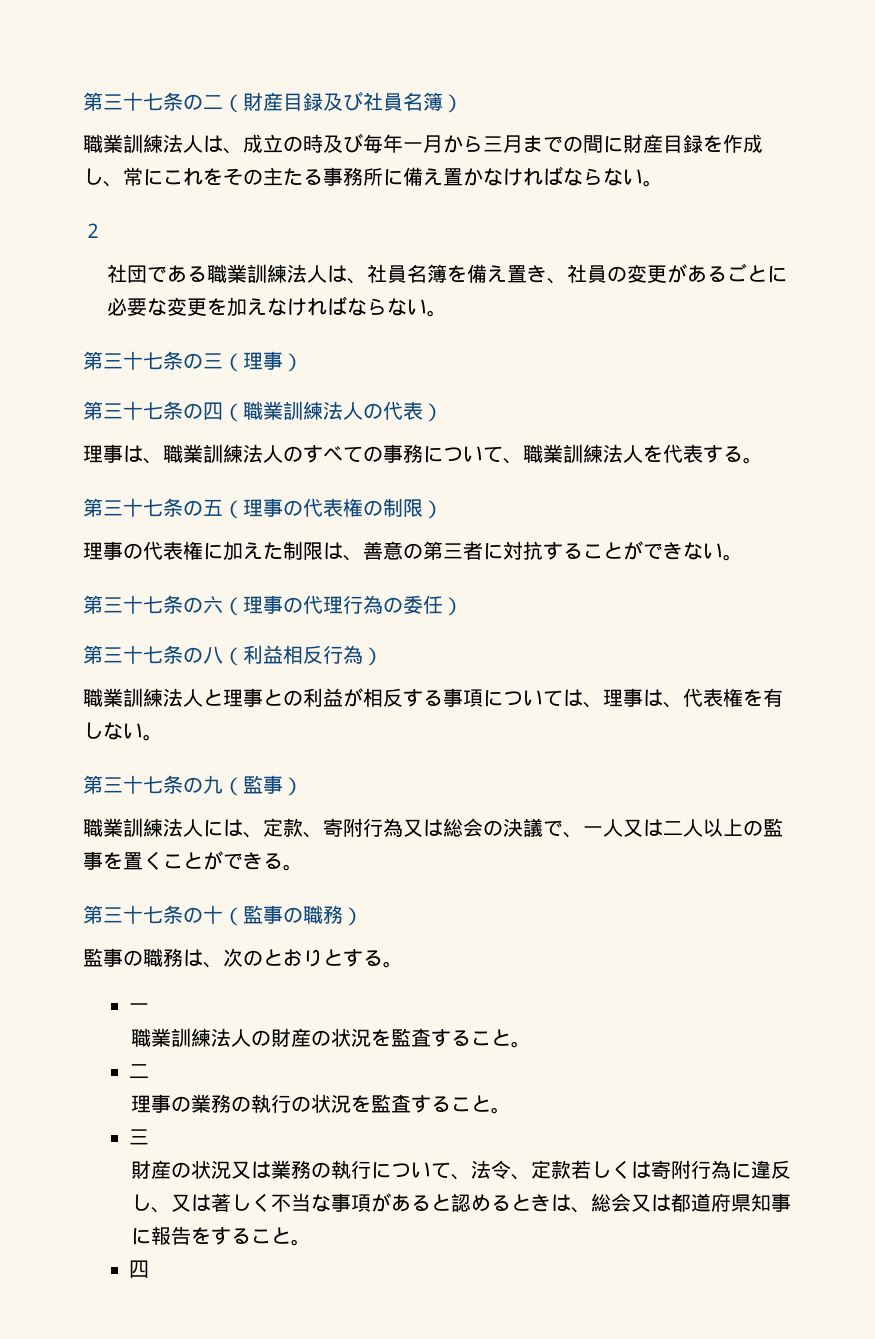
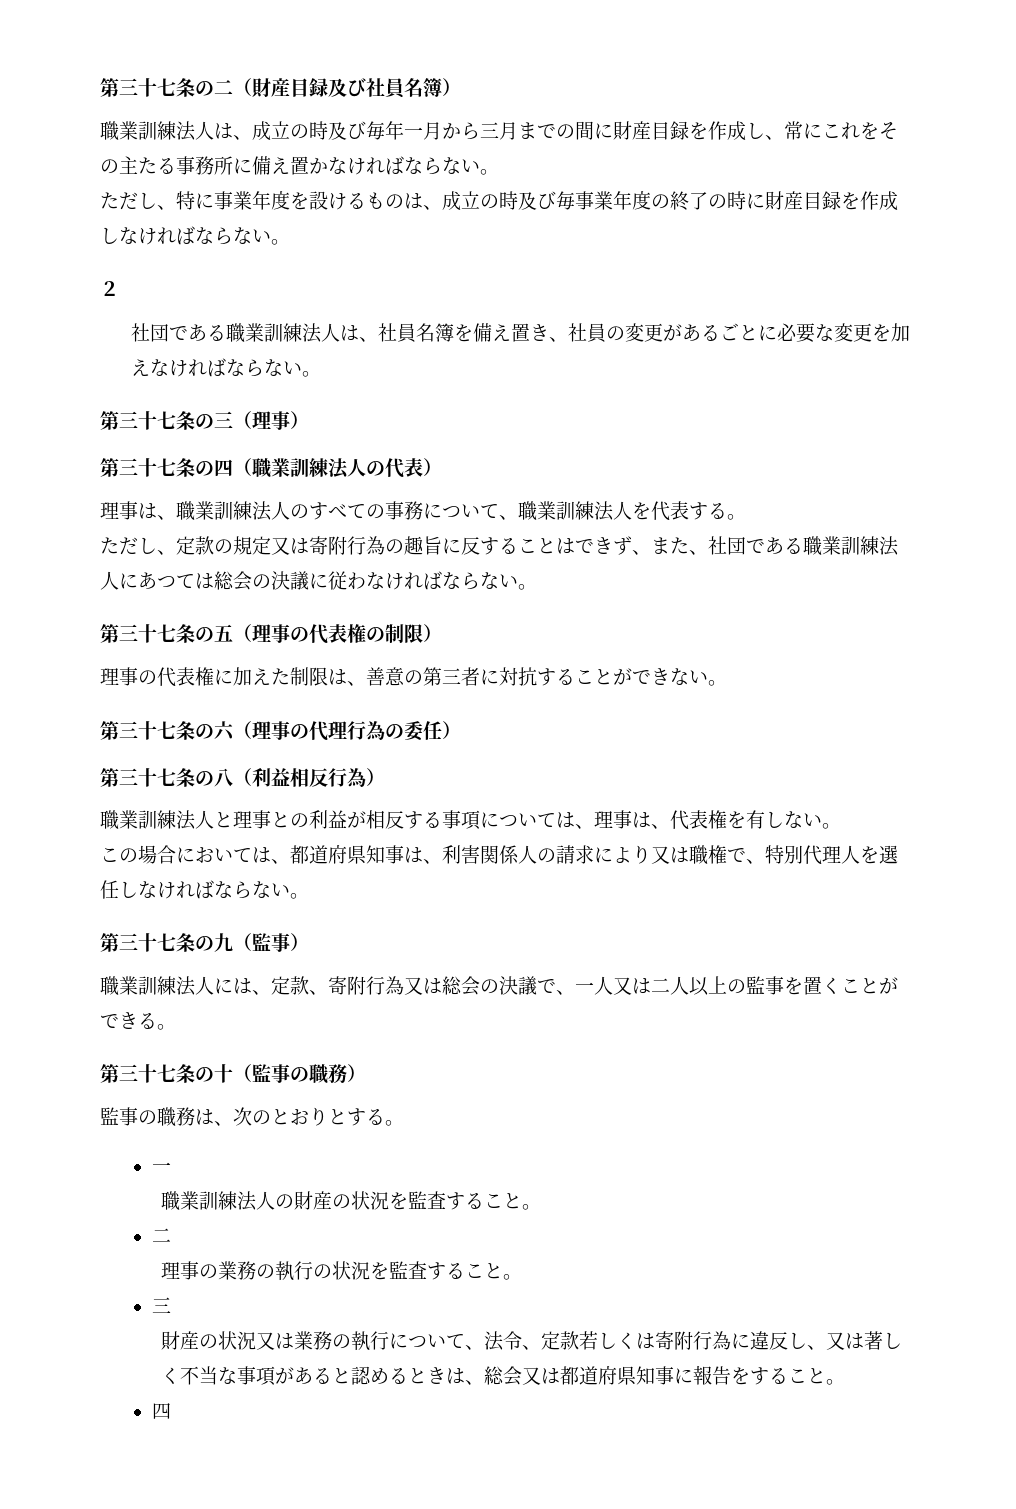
(663, 183) none -> [100,191,898,211] [100,226,290,245] // ただし、特に事業年度を設けるものは、成立の時及び毎事業年度の終了の時に財産目録を作成しなければならない。
(763, 460) none -> [100,536,899,556] [100,571,537,591] // ただし、定款の規定又は寄附行為の趣旨に反することはできず、また、社団である職業訓練法人にあつては総会の決議に従わなければならない。
(163, 737) none -> [100,845,899,865] [100,880,309,899] // この場合においては、都道府県知事は、利害関係人の請求により又は職権で、特別代理人を選任しなければならない。

